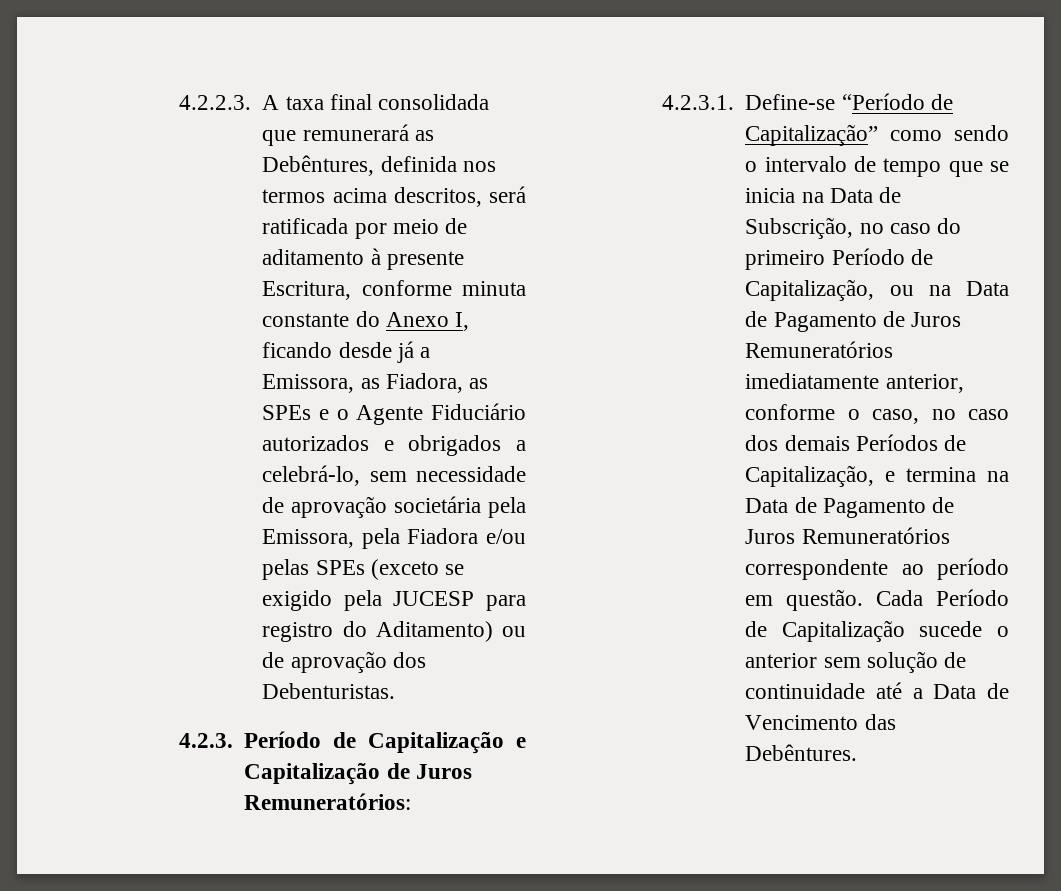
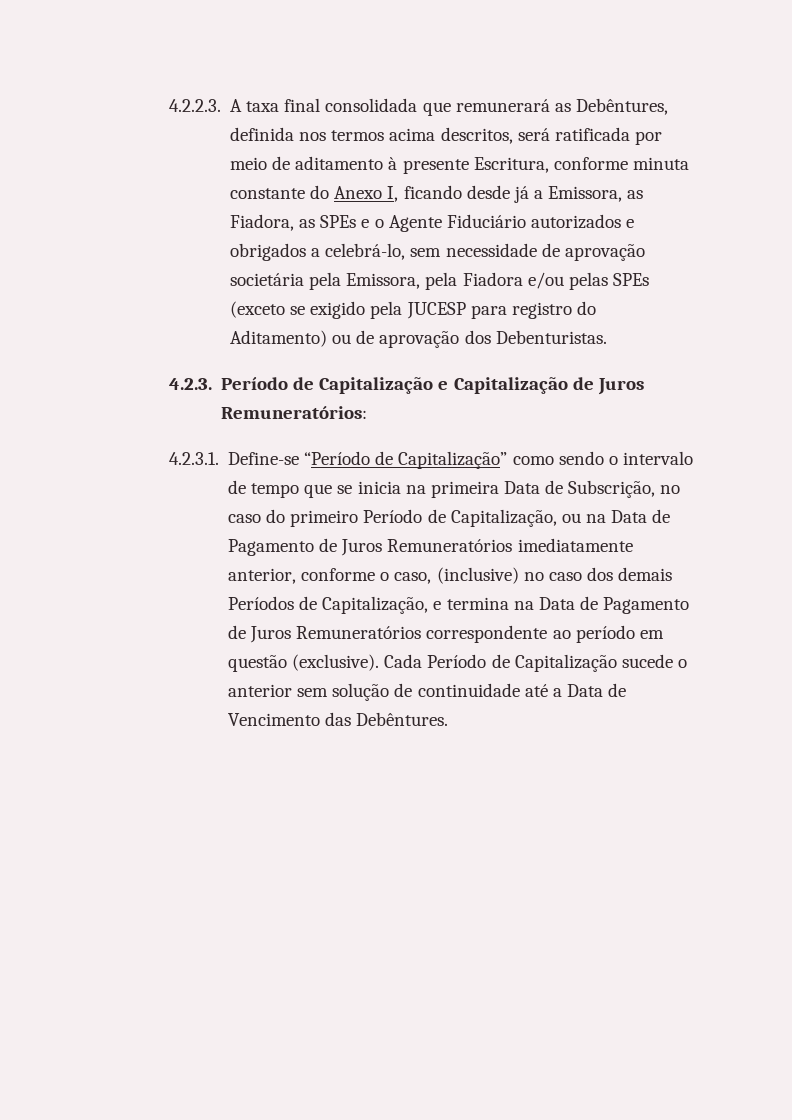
(824, 197) none -> [430,481,499,498] primeira
(920, 416) none -> [436,567,519,584] (inclusive)
[786,589,864,611] questão. -> [228,654,380,672] questão (exclusive).

